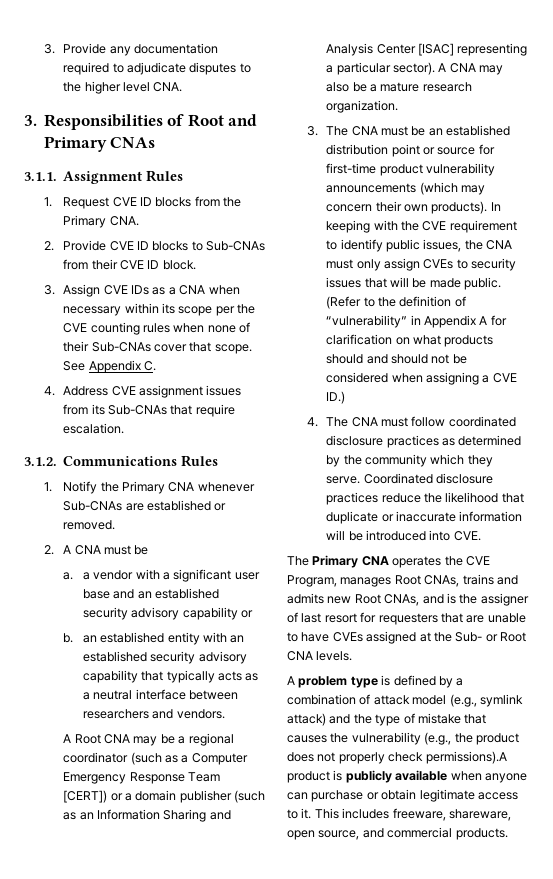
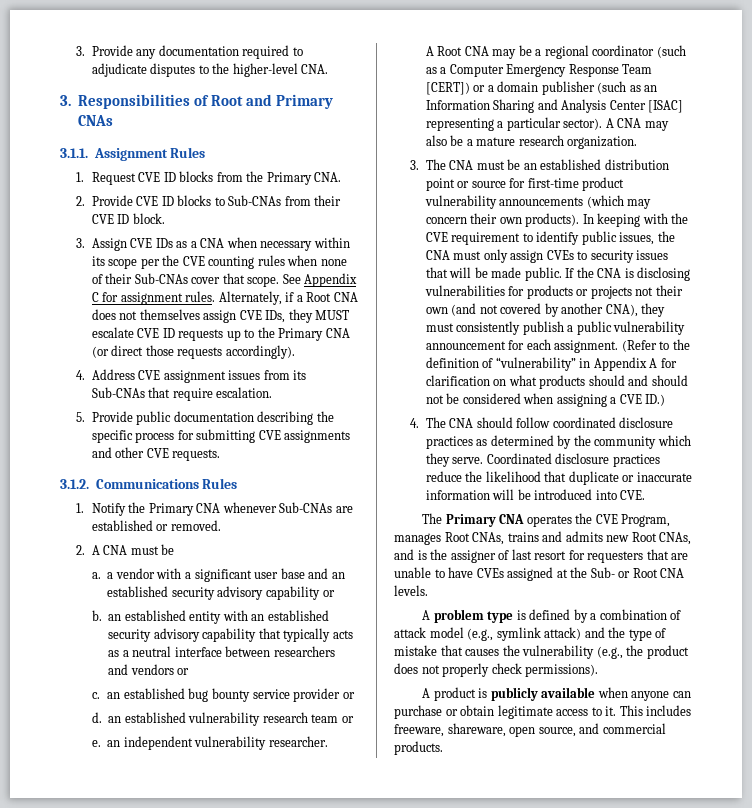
[84,81,151,94] higher level -> [232,63,298,77] higher-level
[144,361,157,371] C. -> [91,291,358,305] [91,309,350,323] [91,327,350,341] [91,345,295,359] C for assignment rules. Alternately, if a Root CNA does not themselves assign CVE IDs, they MUST escalate CVE ID requests up to the Primary CNA (or direct those requests accordingly).
(125, 428) none -> [75,411,334,425] [91,429,351,443] [91,447,221,461] // 5. Provide public documentation describing the specific process for submitting CVE assignments and other CVE requests.
[176,709,225,719] vendors. -> [130,664,190,675] [91,688,355,702] [91,712,354,726] [91,736,328,750] vendors or // c. an established bug bounty service provider or // d. an established vulnerability research team or // e. an independent vulnerability researcher.
(502, 283) none -> [565,267,691,281] [424,285,683,299] [425,303,666,317] [425,321,686,335] [425,339,619,353] If the CNA is disclosing vulnerabilities for products or projects not their own (and not covered by another CNA), they must consistently publish a public vulnerability announcement for each assignment.
[381,417,409,427] must -> [476,417,513,428] should
[425,751,507,764] permissions).A -> [525,664,599,677] [422,688,431,698] permissions). // A

